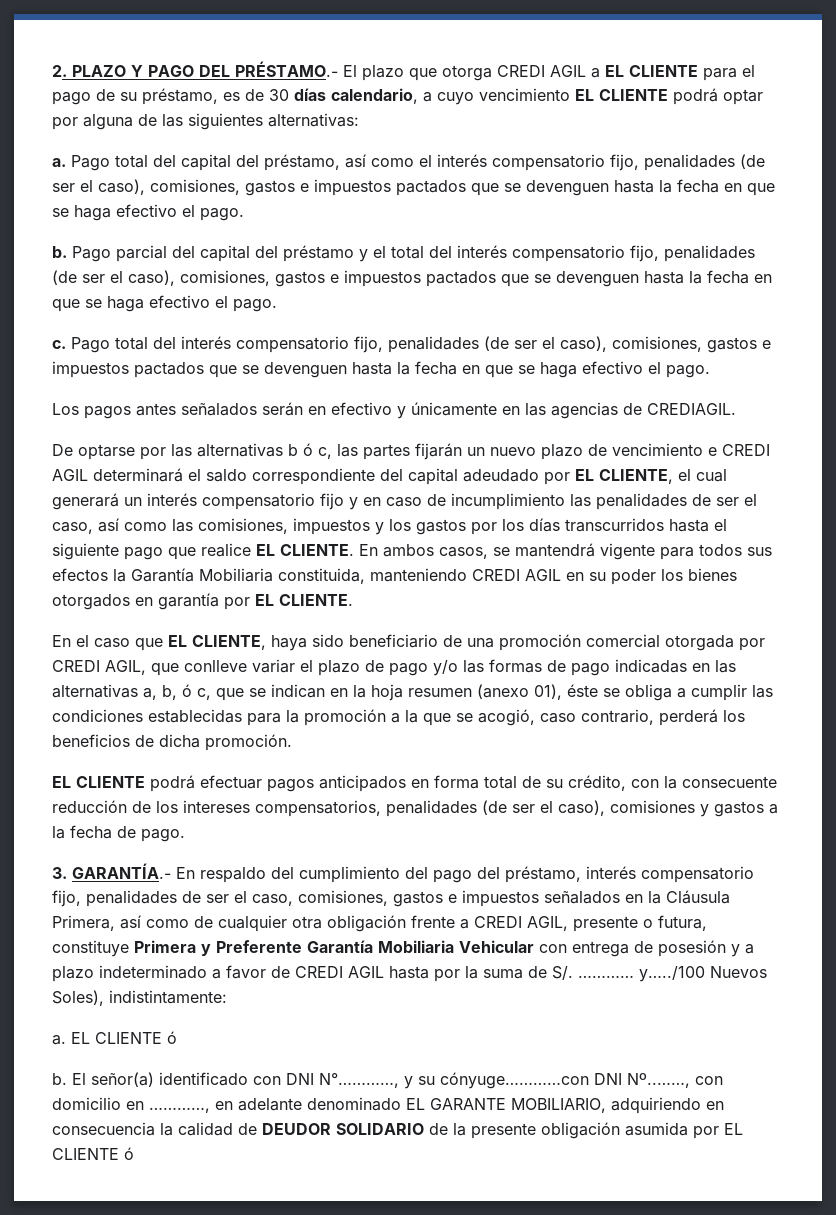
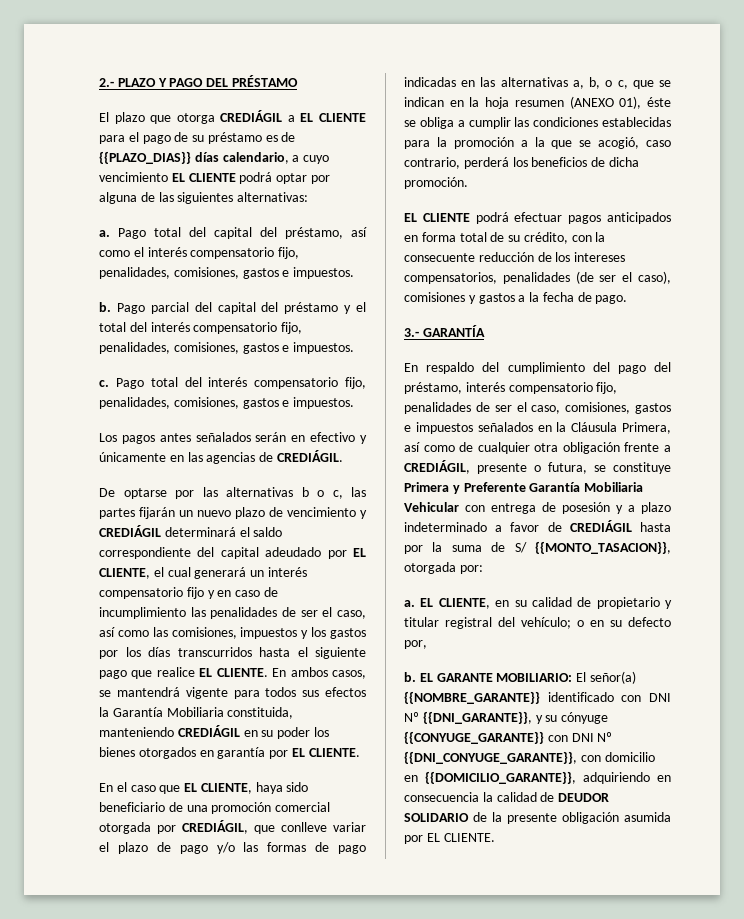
[52,65,67,77] 2. -> [99,78,114,87] 2.-
[235,61,338,77] PRÉSTAMO.- -> [231,75,298,87] PRÉSTAMO //
[497,65,586,77] CREDI AGIL -> [220,110,283,122] CREDIÁGIL
[142,88,218,105] préstamo, -> [207,132,262,144] préstamo
[269,89,289,101] 30 -> [99,151,191,164] {{PLAZO_DIAS}}
[644,154,765,171] [52,179,775,196] [52,204,244,221] penalidades (de ser el caso), comisiones, gastos e impuestos pactados que se devenguen hasta la fecha en que se haga efectivo el pago. -> [99,267,355,279] penalidades, comisiones, gastos e impuestos.
[664,245,755,262] [52,270,772,287] [52,295,277,312] penalidades (de ser el caso), comisiones, gastos e impuestos pactados que se devenguen hasta la fecha en que se haga efectivo el pago. -> [99,342,355,354] penalidades, comisiones, gastos e impuestos.
[388,336,771,353] [52,361,710,378] penalidades (de ser el caso), comisiones, gastos e impuestos pactados que se devenguen hasta la fecha en que se haga efectivo el pago. -> [99,397,355,409] penalidades, comisiones, gastos e impuestos.
[647,403,736,415] CREDIAGIL. -> [276,450,343,462] CREDIÁGIL.
[303,443,313,456] ó -> [317,490,324,497] o
[708,444,770,456] [52,469,88,481] e CREDI AGIL -> [360,510,367,519] [99,525,161,537] y CREDIÁGIL
[472,569,561,581] CREDI AGIL -> [177,725,240,737] CREDIÁGIL
[52,660,146,675] CREDI AGIL, -> [182,820,248,834] CREDIÁGIL,
[182,684,192,697] ó -> [605,80,613,87] o
[477,684,529,699] (anexo -> [569,96,614,109] (ANEXO
[52,863,171,879] 3. GARANTÍA.- -> [404,325,485,337] 3.- GARANTÍA //
[474,916,568,931] CREDI AGIL, -> [404,460,470,474] CREDIÁGIL,
(707, 923) none -> [594,465,606,472] se
[295,966,384,978] CREDI AGIL -> [569,520,632,532] CREDIÁGIL
[552,966,767,982] [52,990,227,1006] [52,1031,177,1045] [52,1073,67,1085] S/. ………… y…../100 Nuevos Soles), indistintamente: // a. EL CLIENTE ó // b. -> [514,541,671,554] [404,562,483,574] [404,597,672,609] [404,617,671,629] [404,640,427,649] [404,672,573,682] S/ {{MONTO_TASACION}}, otorgada por: // a. EL CLIENTE, en su calidad de propietario y titular registral del vehículo; o en su defecto por, // b. EL GARANTE MOBILIARIO:
(154, 1079) none -> [404,691,540,704] {{NOMBRE_GARANTE}}
[319,1072,723,1089] [52,1097,606,1113] N°…………, y su cónyuge…………con DNI Nº..……, con domicilio en …………, en adelante denominado EL GARANTE MOBILIARIO, -> [404,711,609,724] [404,731,613,744] [404,751,655,764] [404,771,576,784] Nº {{DNI_GARANTE}}, y su cónyuge {{CONYUGE_GARANTE}} con DNI Nº {{DNI_CONYUGE_GARANTE}}, con domicilio en {{DOMICILIO_GARANTE}},
[52,1147,134,1160] CLIENTE ó -> [443,833,495,842] CLIENTE.

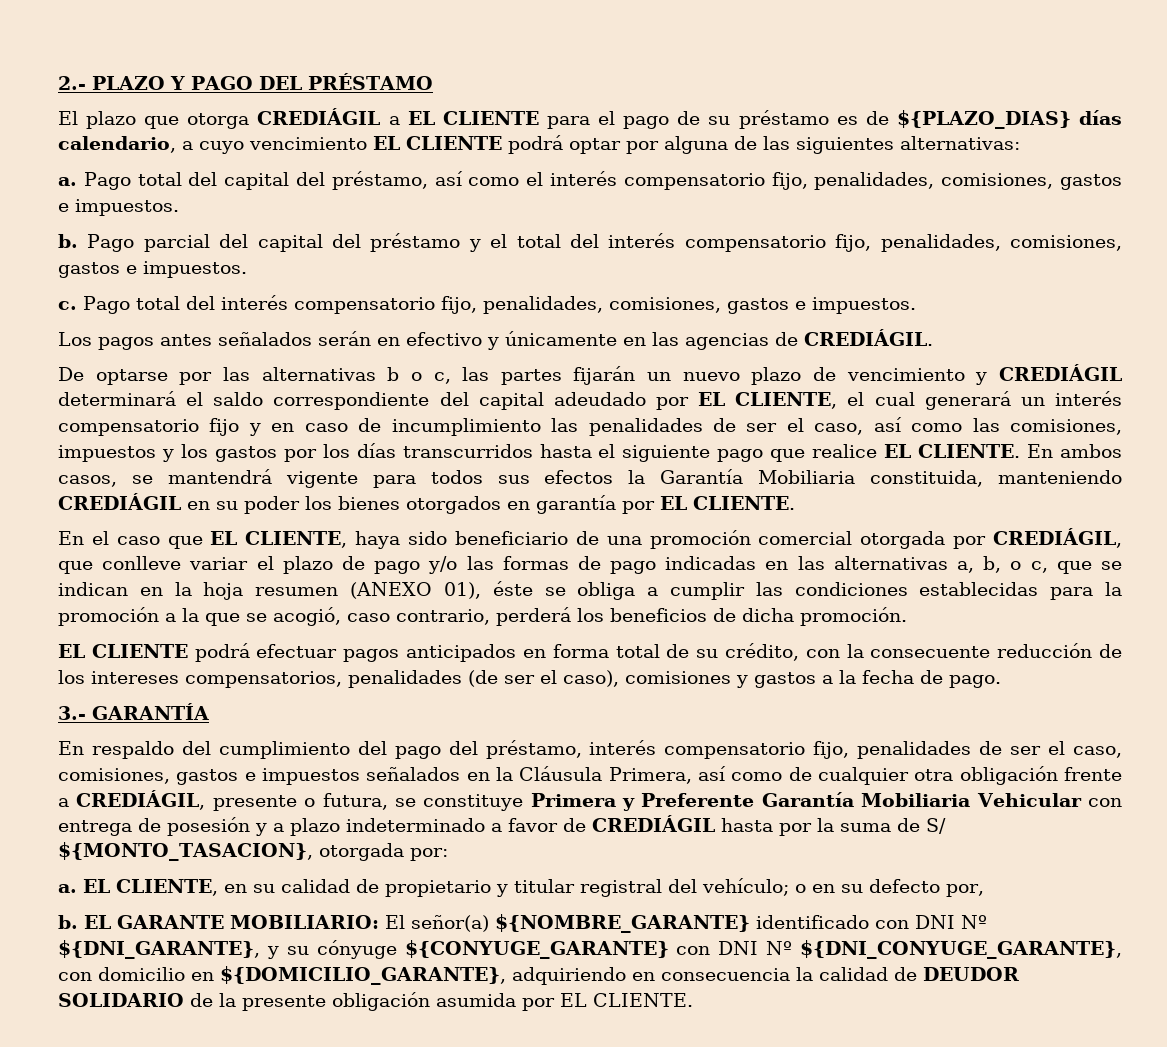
[99,151,191,164] {{PLAZO_DIAS}} -> [896,110,1071,129] ${PLAZO_DIAS}
[535,541,671,554] {{MONTO_TASACION}}, -> [58,842,313,861] ${MONTO_TASACION},
[404,691,540,704] {{NOMBRE_GARANTE}} -> [495,914,750,933] ${NOMBRE_GARANTE}
[422,711,532,724] {{DNI_GARANTE}}, -> [58,940,260,959] ${DNI_GARANTE},
[404,731,613,744] [404,751,577,764] {{CONYUGE_GARANTE}} con DNI Nº {{DNI_CONYUGE_GARANTE}}, -> [404,940,1122,959] ${CONYUGE_GARANTE} con DNI Nº ${DNI_CONYUGE_GARANTE},
[425,771,576,784] {{DOMICILIO_GARANTE}}, -> [220,966,506,985] ${DOMICILIO_GARANTE},

